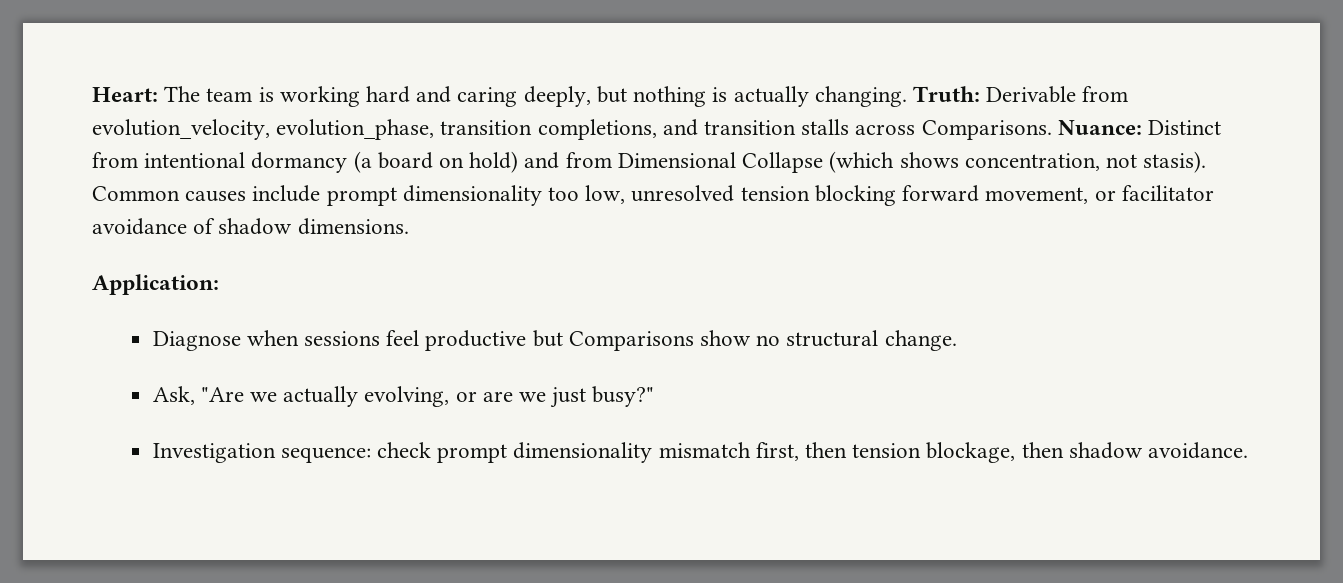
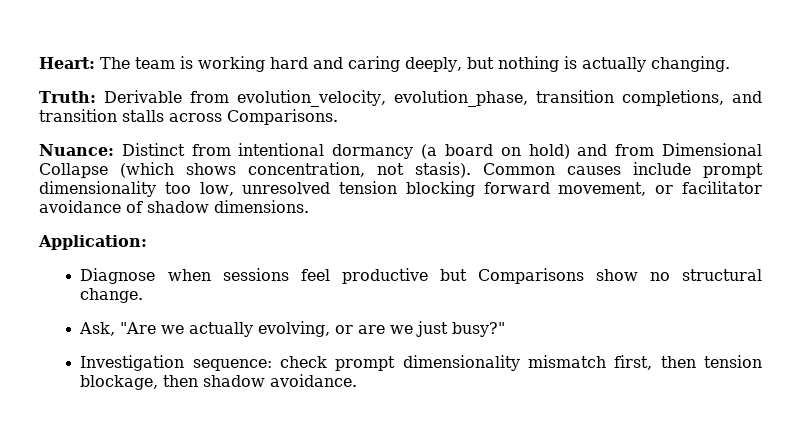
(907, 96) none -> (730, 64) //
(1052, 130) none -> (338, 117) //

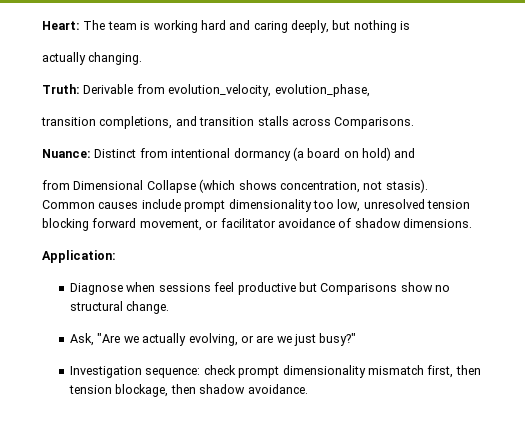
(577, 62) none -> (411, 25) //
(528, 98) none -> (370, 90) //
(608, 150) none -> (416, 153) //

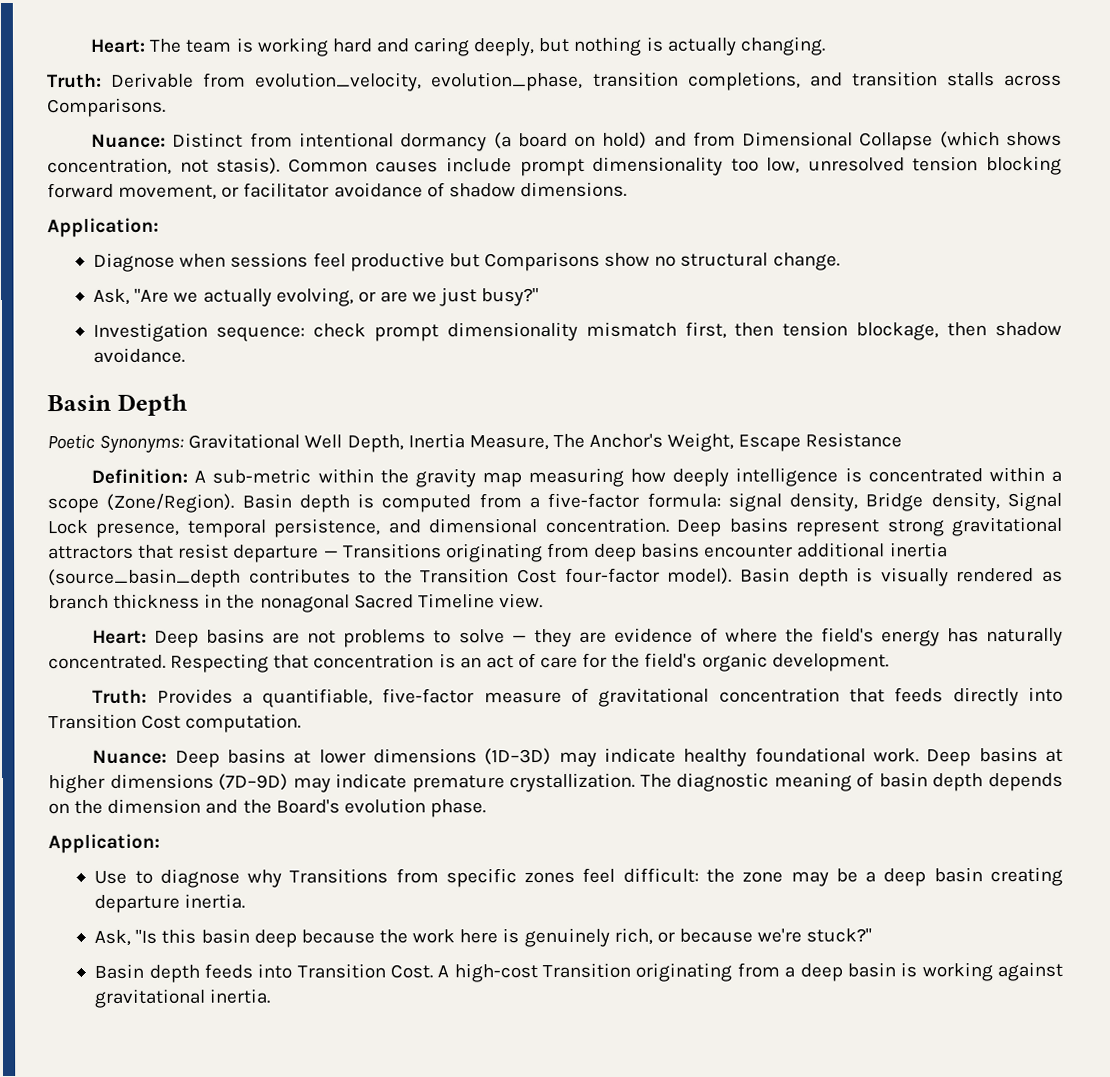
(411, 25) // -> (663, 44) none
(370, 90) // -> (584, 81) none
(416, 153) // -> (687, 139) none
(308, 389) none -> [47,393,188,416] [47,432,903,453] [91,466,1062,488] [47,491,1063,514] [47,516,1063,538] [48,542,948,563] [48,567,1064,589] [48,593,543,613] [92,627,1063,648] [48,652,889,673] [92,686,1064,708] [48,713,302,733] [92,746,1063,768] [48,772,1063,794] [48,798,486,818] [48,833,160,854] [94,866,1063,888] [94,893,246,913] [94,927,873,948] [94,961,1063,983] [94,988,271,1008] // Basin Depth // Poetic Synonyms: Gravitational Well Depth, Inertia Measure, The Anchor's Weight, Escape Resistance // Definition: A sub-metric within the gravity map measuring how deeply intelligence is concentrated within a scope (Zone/Region). Basin depth is computed from a five-factor formula: signal density, Bridge density, Signal Lock presence, temporal persistence, and dimensional concentration. Deep basins represent strong gravitational attractors that resist departure — Transitions originating from deep basins encounter additional inertia (source_basin_depth contributes to the Transition Cost four-factor model). Basin depth is visually rendered as branch thickness in the nonagonal Sacred Timeline view. // Heart: Deep basins are not problems to solve — they are evidence of where the field's energy has naturally concentrated. Respecting that concentration is an act of care for the field's organic development. // Truth: Provides a quantifiable, five-factor measure of gravitational concentration that feeds directly into Transition Cost computation. // Nuance: Deep basins at lower dimensions (1D–3D) may indicate healthy foundational work. Deep basins at higher dimensions (7D–9D) may indicate premature crystallization. The diagnostic meaning of basin depth depends on the dimension and the Board's evolution phase. // Application: // Use to diagnose why Transitions from specific zones feel difficult: the zone may be a deep basin creating departure inertia. // Ask, "Is this basin deep because the work here is genuinely rich, or because we're stuck?" // Basin depth feeds into Transition Cost. A high-cost Transition originating from a deep basin is working against gravitational inertia.

